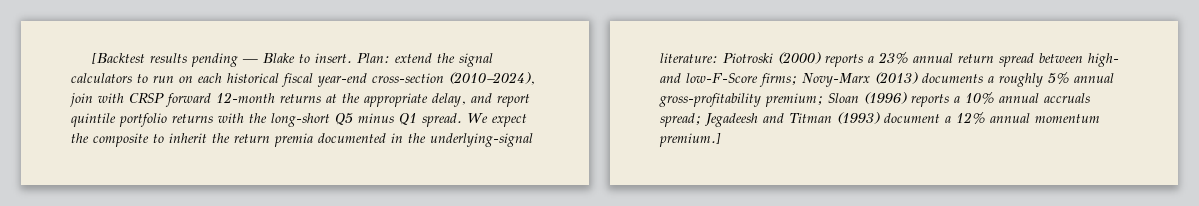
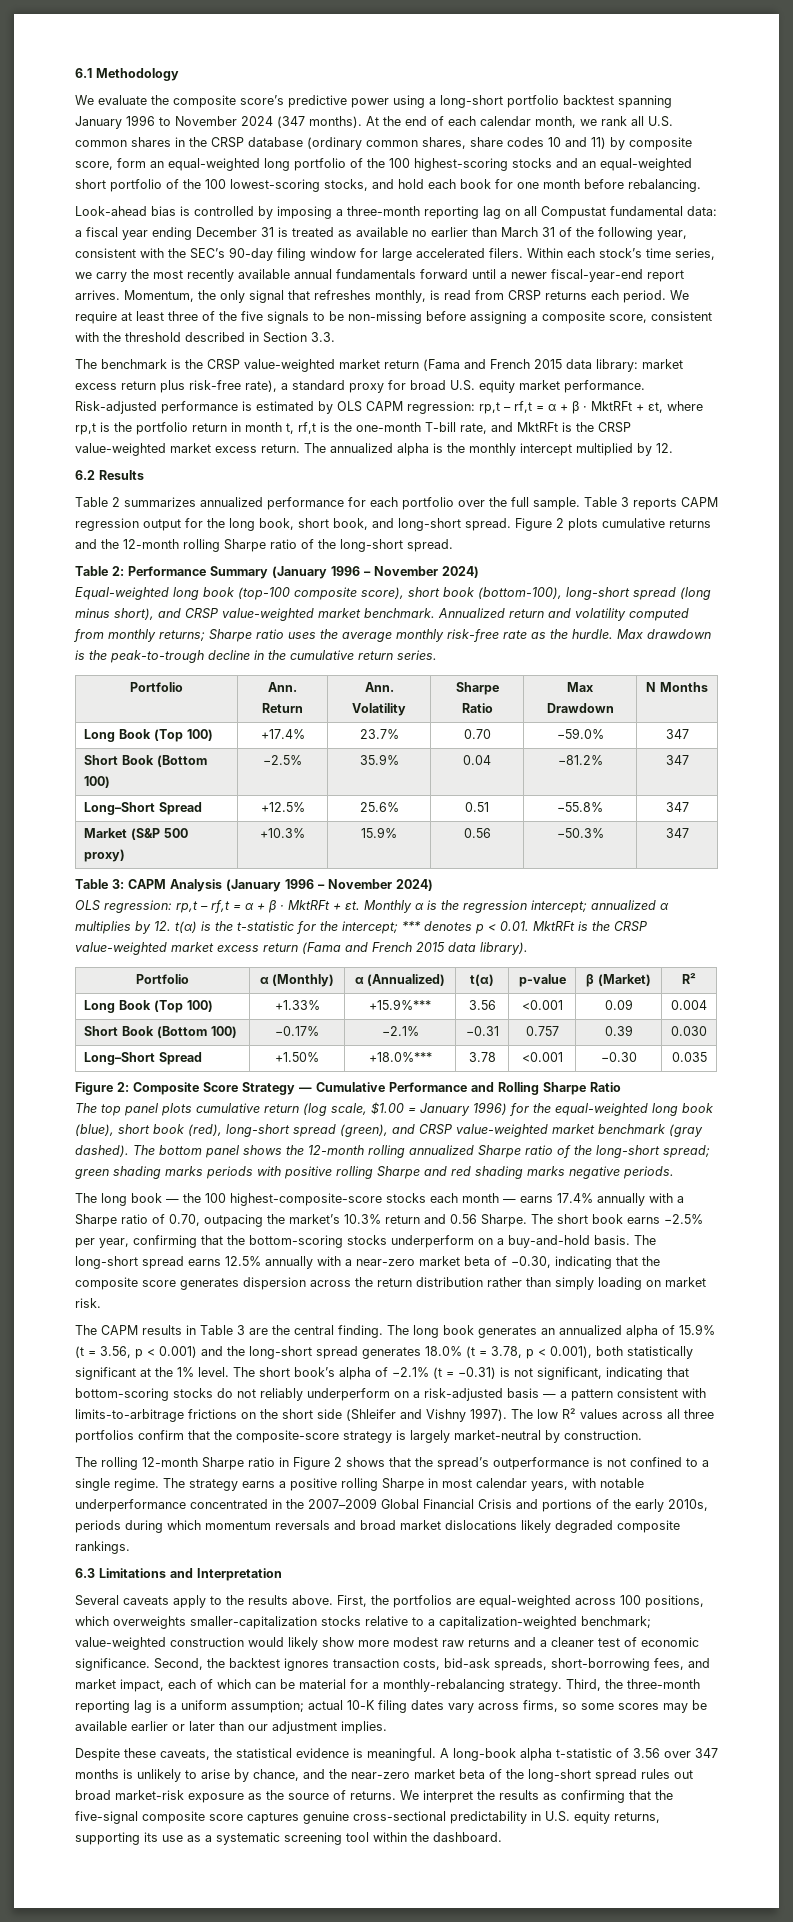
[91,53,493,67] [71,72,535,87] [70,92,530,107] [71,113,527,127] [71,133,533,147] [660,52,1119,67] [660,72,1114,87] [659,92,1090,107] [660,112,1100,127] [659,133,721,147] [Backtest results pending — Blake to insert. Plan: extend the signal calculators to run on each historical fiscal year-end cross-section (2010–2024), join with CRSP forward 12-month returns at the appropriate delay, and report quintile portfolio returns with the long-short Q5 minus Q1 spread. We expect the composite to inherit the return premia documented in the underlying-signal literature: Piotroski (2000) reports a 23% annual return spread between high- and low-F-Score firms; Novy-Marx (2013) documents a roughly 5% annual gross-profitability premium; Sloan (1996) reports a 10% annual accruals spread; Jegadeesh and Titman (1993) document a 12% annual momentum premium.] -> [75,68,179,81] [75,95,672,108] [75,115,673,129] [75,137,692,150] [75,158,692,171] [75,179,701,192] [75,206,717,219] [75,227,687,240] [75,247,715,261] [75,269,684,282] [75,290,689,303] [75,311,712,324] [75,332,335,343] [75,359,683,372] [75,380,645,393] [75,401,703,414] [75,422,631,435] [75,443,673,456] [75,470,144,480] [75,497,718,510] [75,518,711,531] [75,539,453,552] [75,566,479,579] [75,587,711,600] [75,608,689,621] [73,629,711,642] [75,650,437,663] [130,682,183,692] [268,682,297,692] [262,703,303,713] [364,682,394,692] [352,703,407,716] [455,682,499,695] [461,703,493,713] [567,682,593,692] [546,703,614,713] [646,682,708,692] [84,729,214,742] [260,729,305,739] [359,729,399,739] [463,729,491,739] [556,728,604,739] [665,729,689,739] [84,755,208,767] [84,776,111,788] [263,755,302,765] [359,754,399,765] [463,755,492,765] [557,755,603,765] [665,755,689,765] [84,802,203,815] [260,802,305,812] [359,802,399,812] [465,802,490,812] [557,802,603,812] [665,802,689,812] [84,828,189,840] [84,849,126,862] [260,828,305,838] [361,827,398,838] [463,828,491,838] [556,828,604,838] [665,828,689,838] [75,879,433,892] [75,900,669,913] [75,921,648,934] [75,942,528,955] [136,974,189,984] [259,974,335,987] [354,974,446,986] [470,974,494,986] [518,974,566,987] [586,974,651,987] [682,973,696,984] [84,1000,214,1013] [274,1000,320,1010] [369,999,432,1010] [468,1000,496,1010] [521,1000,563,1010] [604,999,633,1010] [671,1000,707,1010] [84,1026,238,1038] [275,1026,319,1036] [381,1026,419,1036] [465,1026,499,1036] [525,1026,559,1036] [604,1025,633,1036] [671,1026,707,1036] [84,1052,203,1065] [275,1052,319,1062] [368,1052,432,1062] [468,1052,496,1062] [521,1052,563,1062] [600,1052,637,1062] [671,1052,707,1062] [75,1082,621,1095] [75,1102,714,1116] [75,1124,703,1137] [75,1145,710,1158] [75,1166,674,1179] [75,1193,684,1206] [75,1214,703,1227] [75,1235,656,1248] [75,1256,660,1269] [75,1277,706,1290] [75,1298,101,1308] [75,1324,715,1338] [75,1346,693,1359] [75,1367,689,1380] [75,1388,706,1401] [75,1408,714,1422] [75,1430,642,1443] [75,1457,709,1470] [75,1478,644,1491] [75,1498,708,1512] [75,1520,680,1533] [75,1541,130,1554] [75,1568,282,1581] [75,1595,704,1608] [75,1616,651,1629] [75,1637,699,1650] [75,1658,710,1671] [75,1679,700,1692] [75,1700,707,1713] [75,1721,387,1734] [75,1748,718,1761] [75,1769,693,1782] [75,1790,673,1803] [75,1811,660,1824] [75,1832,502,1845] 6.1 Methodology // We evaluate the composite score’s predictive power using a long-short portfolio backtest spanning January 1996 to November 2024 (347 months). At the end of each calendar month, we rank all U.S. common shares in the CRSP database (ordinary common shares, share codes 10 and 11) by composite score, form an equal-weighted long portfolio of the 100 highest-scoring stocks and an equal-weighted short portfolio of the 100 lowest-scoring stocks, and hold each book for one month before rebalancing. // Look-ahead bias is controlled by imposing a three-month reporting lag on all Compustat fundamental data: a fiscal year ending December 31 is treated as available no earlier than March 31 of the following year, consistent with the SEC’s 90-day filing window for large accelerated filers. Within each stock’s time series, we carry the most recently available annual fundamentals forward until a newer fiscal-year-end report arrives. Momentum, the only signal that refreshes monthly, is read from CRSP returns each period. We require at least three of the five signals to be non-missing before assigning a composite score, consistent with the threshold described in Section 3.3. // The benchmark is the CRSP value-weighted market return (Fama and French 2015 data library: market excess return plus risk-free rate), a standard proxy for broad U.S. equity market performance. Risk-adjusted performance is estimated by OLS CAPM regression: rp,t – rf,t = α + β · MktRFt + εt, where rp,t is the portfolio return in month t, rf,t is the one-month T-bill rate, and MktRFt is the CRSP value-weighted market excess return. The annualized alpha is the monthly intercept multiplied by 12. // 6.2 Results // Table 2 summarizes annualized performance for each portfolio over the full sample. Table 3 reports CAPM regression output for the long book, short book, and long-short spread. Figure 2 plots cumulative returns and the 12-month rolling Sharpe ratio of the long-short spread. // Table 2: Performance Summary (January 1996 – November 2024) // Equal-weighted long book (top-100 composite score), short book (bottom-100), long-short spread (long minus short), and CRSP value-weighted market benchmark. Annualized return and volatility computed from monthly returns; Sharpe ratio uses the average monthly risk-free rate as the hurdle. Max drawdown is the peak-to-trough decline in the cumulative return series. // Portfolio | Ann. Return | Ann. Volatility | Sharpe Ratio | Max Drawdown | N Months // Long Book (Top 100) | +17.4% | 23.7% | 0.70 | −59.0% | 347 // Short Book (Bottom 100) | −2.5% | 35.9% | 0.04 | −81.2% | 347 // Long–Short Spread | +12.5% | 25.6% | 0.51 | −55.8% | 347 // Market (S&P 500 proxy) | +10.3% | 15.9% | 0.56 | −50.3% | 347 // Table 3: CAPM Analysis (January 1996 – November 2024) // OLS regression: rp,t – rf,t = α + β · MktRFt + εt. Monthly α is the regression intercept; annualized α multiplies by 12. t(α) is the t-statistic for the intercept; *** denotes p < 0.01. MktRFt is the CRSP value-weighted market excess return (Fama and French 2015 data library). // Portfolio | α (Monthly) | α (Annualized) | t(α) | p-value | β (Market) | R² // Long Book (Top 100) | +1.33% | +15.9%*** | 3.56 | <0.001 | 0.09 | 0.004 // Short Book (Bottom 100) | −0.17% | −2.1% | −0.31 | 0.757 | 0.39 | 0.030 // Long–Short Spread | +1.50% | +18.0%*** | 3.78 | <0.001 | −0.30 | 0.035 // Figure 2: Composite Score Strategy — Cumulative Performance and Rolling Sharpe Ratio // The top panel plots cumulative return (log scale, $1.00 = January 1996) for the equal-weighted long book (blue), short book (red), long-short spread (green), and CRSP value-weighted market benchmark (gray dashed). The bottom panel shows the 12-month rolling annualized Sharpe ratio of the long-short spread; green shading marks periods with positive rolling Sharpe and red shading marks negative periods. // The long book — the 100 highest-composite-score stocks each month — earns 17.4% annually with a Sharpe ratio of 0.70, outpacing the market’s 10.3% return and 0.56 Sharpe. The short book earns −2.5% per year, confirming that the bottom-scoring stocks underperform on a buy-and-hold basis. The long-short spread earns 12.5% annually with a near-zero market beta of −0.30, indicating that the composite score generates dispersion across the return distribution rather than simply loading on market risk. // The CAPM results in Table 3 are the central finding. The long book generates an annualized alpha of 15.9% (t = 3.56, p < 0.001) and the long-short spread generates 18.0% (t = 3.78, p < 0.001), both statistically significant at the 1% level. The short book’s alpha of −2.1% (t = −0.31) is not significant, indicating that bottom-scoring stocks do not reliably underperform on a risk-adjusted basis — a pattern consistent with limits-to-arbitrage frictions on the short side (Shleifer and Vishny 1997). The low R² values across all three portfolios confirm that the composite-score strategy is largely market-neutral by construction. // The rolling 12-month Sharpe ratio in Figure 2 shows that the spread’s outperformance is not confined to a single regime. The strategy earns a positive rolling Sharpe in most calendar years, with notable underperformance concentrated in the 2007–2009 Global Financial Crisis and portions of the early 2010s, periods during which momentum reversals and broad market dislocations likely degraded composite rankings. // 6.3 Limitations and Interpretation // Several caveats apply to the results above. First, the portfolios are equal-weighted across 100 positions, which overweights smaller-capitalization stocks relative to a capitalization-weighted benchmark; value-weighted construction would likely show more modest raw returns and a cleaner test of economic significance. Second, the backtest ignores transaction costs, bid-ask spreads, short-borrowing fees, and market impact, each of which can be material for a monthly-rebalancing strategy. Third, the three-month reporting lag is a uniform assumption; actual 10-K filing dates vary across firms, so some scores may be available earlier or later than our adjustment implies. // Despite these caveats, the statistical evidence is meaningful. A long-book alpha t-statistic of 3.56 over 347 months is unlikely to arise by chance, and the near-zero market beta of the long-short spread rules out broad market-risk exposure as the source of returns. We interpret the results as confirming that the five-signal composite score captures genuine cross-sectional predictability in U.S. equity returns, supporting its use as a systematic screening tool within the dashboard.

